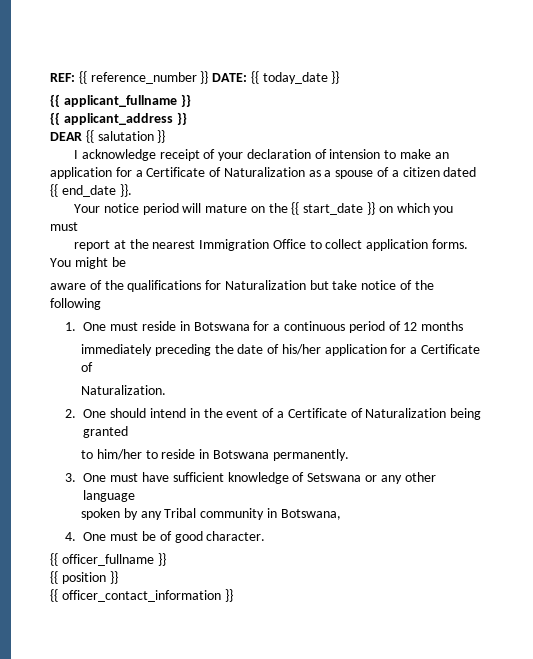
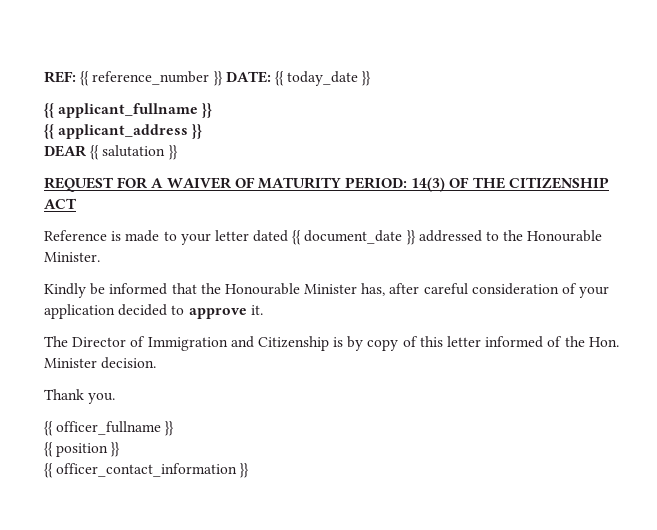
[74,149,449,161] [50,167,477,179] [50,184,132,197] [74,202,454,215] [50,222,78,231] [74,239,469,251] [50,257,126,269] [50,280,434,292] [50,298,101,310] [65,321,464,333] [80,344,480,356] [80,362,93,372] [80,385,166,395] [65,408,482,420] [83,426,129,438] [80,449,349,461] [65,472,436,484] [83,490,136,502] [80,508,341,520] [65,531,266,543] I acknowledge receipt of your declaration of intension to make an application for a Certificate of Naturalization as a spouse of a citizen dated {{ end_date }}. // Your notice period will mature on the {{ start_date }} on which you must // report at the nearest Immigration Office to collect application forms. You might be // aware of the qualifications for Naturalization but take notice of the following // 1. One must reside in Botswana for a continuous period of 12 months // immediately preceding the date of his/her application for a Certificate of // Naturalization. // 2. One should intend in the event of a Certificate of Naturalization being granted // to him/her to reside in Botswana permanently. // 3. One must have sufficient knowledge of Setswana or any other language // spoken by any Tribal community in Botswana, // 4. One must be of good character. -> [44,177,609,192] [44,198,76,209] [44,230,603,245] [44,252,100,262] [44,283,610,298] [44,304,263,319] [44,336,619,351] [44,357,157,369] [44,389,116,404] REQUEST FOR A WAIVER OF MATURITY PERIOD: 14(3) OF THE CITIZENSHIP ACT // Reference is made to your letter dated {{ document_date }} addressed to the Honourable Minister. // Kindly be informed that the Honourable Minister has, after careful consideration of your application decided to approve it. // The Director of Immigration and Citizenship is by copy of this letter informed of the Hon. Minister decision. // Thank you.

